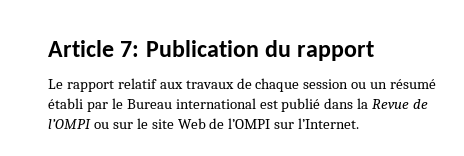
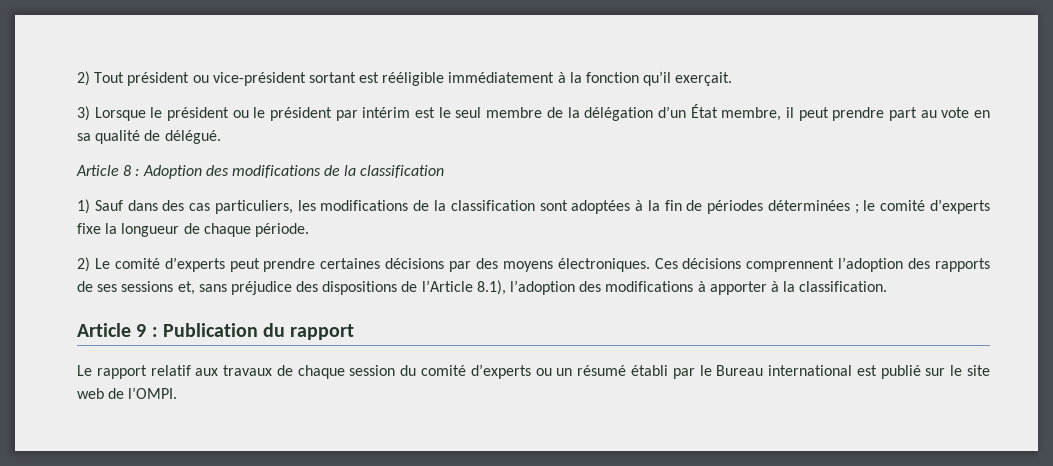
[48,40,140,57] Article 7: -> [77,71,733,86] [77,104,990,121] [77,130,221,144] [76,165,445,179] [77,199,990,214] [77,223,309,237] [77,257,990,272] [77,280,888,295] [77,323,158,337] 2) Tout président ou vice-président sortant est rééligible immédiatement à la fonction qu’il exerçait. // 3) Lorsque le président ou le président par intérim est le seul membre de la délégation d’un État membre, il peut prendre part au vote en sa qualité de délégué. // Article 8 : Adoption des modifications de la classification // 1) Sauf dans des cas particuliers, les modifications de la classification sont adoptées à la fin de périodes déterminées ; le comité d’experts fixe la longueur de chaque période. // 2) Le comité d’experts peut prendre certaines décisions par des moyens électroniques. Ces décisions comprennent l’adoption des rapports de ses sessions et, sans préjudice des dispositions de l’Article 8.1), l’adoption des modifications à apporter à la classification. // Article 9 :
(349, 84) none -> [400,364,531,379] du comité d’experts
[324,98,429,109] [48,118,360,129] dans la Revue de l’OMPI ou sur le site Web de l’OMPI sur l’Internet. -> [925,365,990,376] [77,387,178,399] sur le site web de l’OMPI.

